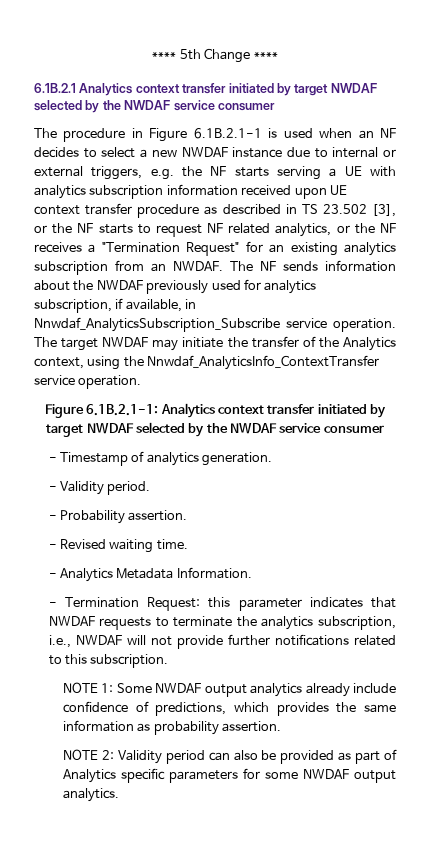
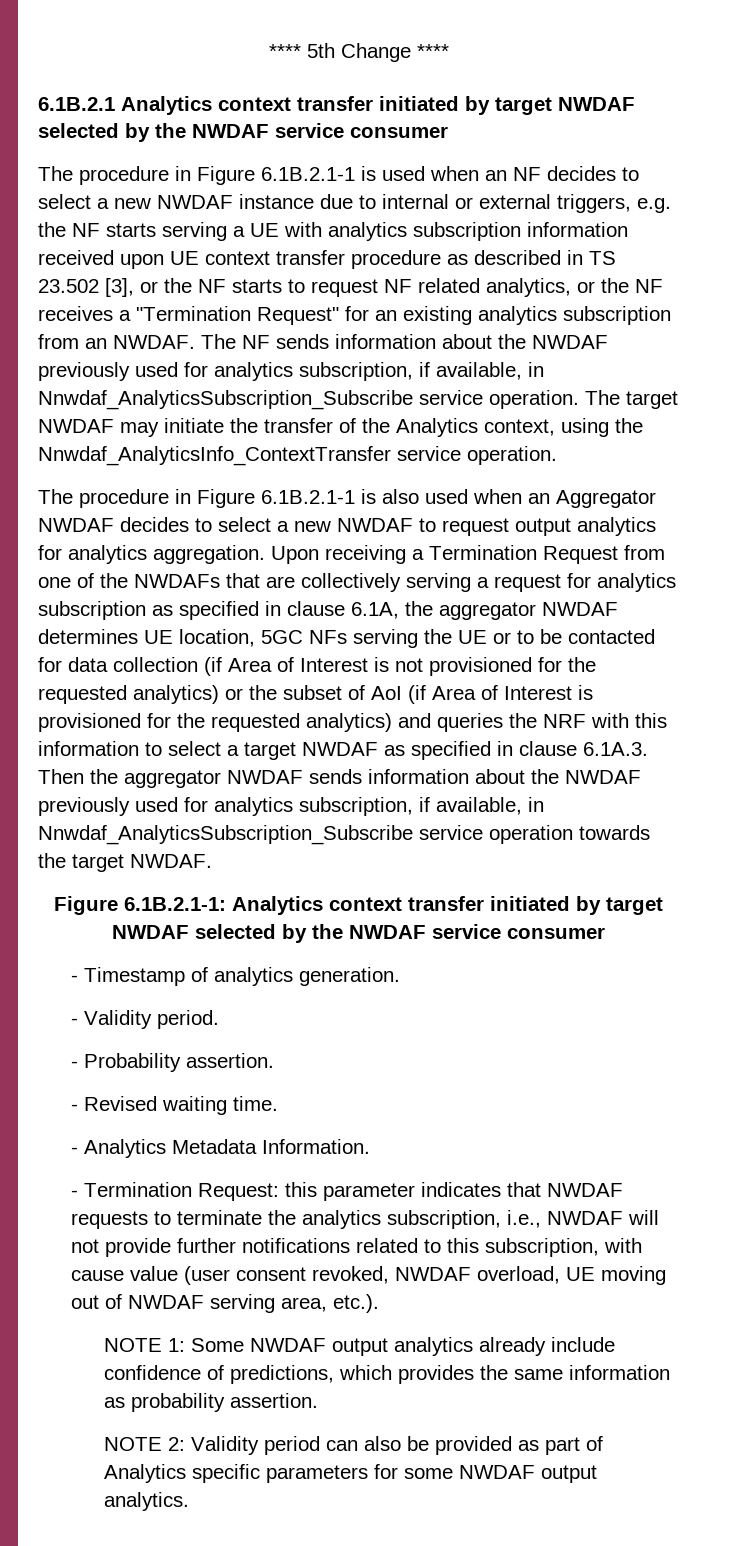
(142, 382) none -> [38,489,656,508] [38,517,656,536] [38,545,665,564] [38,573,676,592] [38,601,618,620] [38,629,655,648] [38,657,596,676] [38,685,593,704] [38,713,667,732] [38,741,648,760] [38,769,641,788] [38,797,544,816] [38,825,650,845] [38,853,212,872] // The procedure in Figure 6.1B.2.1-1 is also used when an Aggregator NWDAF decides to select a new NWDAF to request output analytics for analytics aggregation. Upon receiving a Termination Request from one of the NWDAFs that are collectively serving a request for analytics subscription as specified in clause 6.1A, the aggregator NWDAF determines UE location, 5GC NFs serving the UE or to be contacted for data collection (if Area of Interest is not provisioned for the requested analytics) or the subset of AoI (if Area of Interest is provisioned for the requested analytics) and queries the NRF with this information to select a target NWDAF as specified in clause 6.1A.3. Then the aggregator NWDAF sends information about the NWDAF previously used for analytics subscription, if available, in Nnwdaf_AnalyticsSubscription_Subscribe service operation towards the target NWDAF.
[90,654,169,668] subscription. -> [485,1238,643,1257] [71,1266,667,1285] [71,1294,380,1313] subscription, with cause value (user consent revoked, NWDAF overload, UE moving out of NWDAF serving area, etc.).

